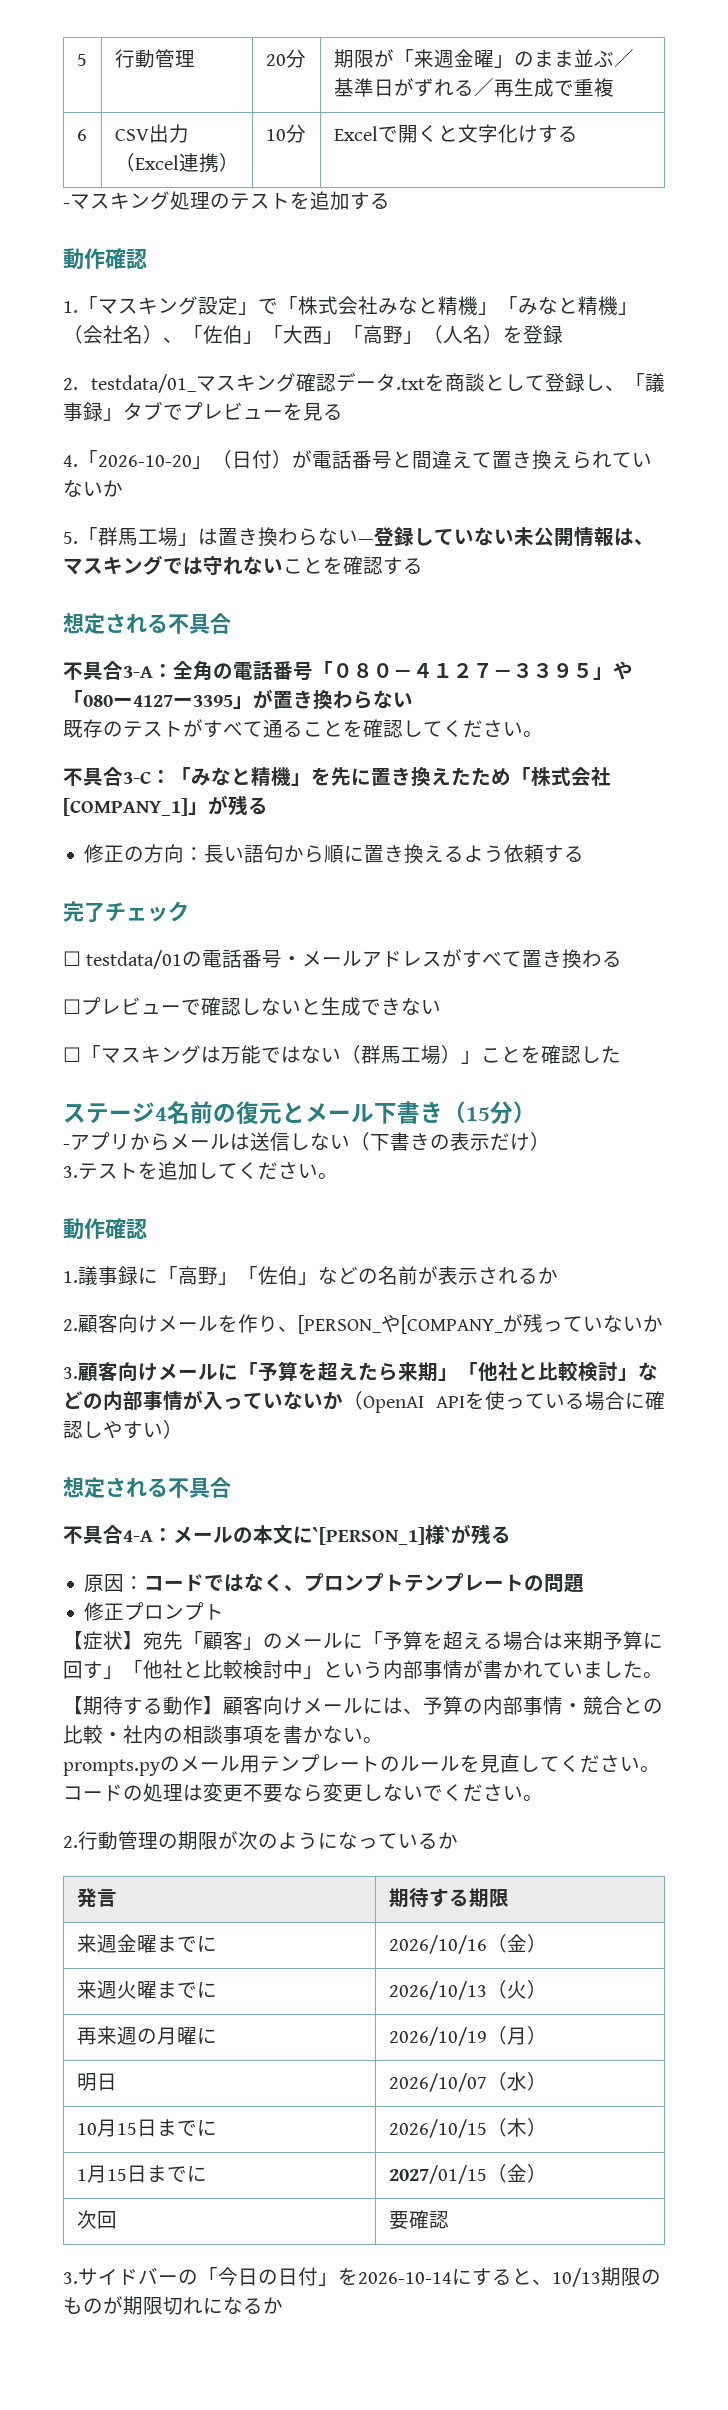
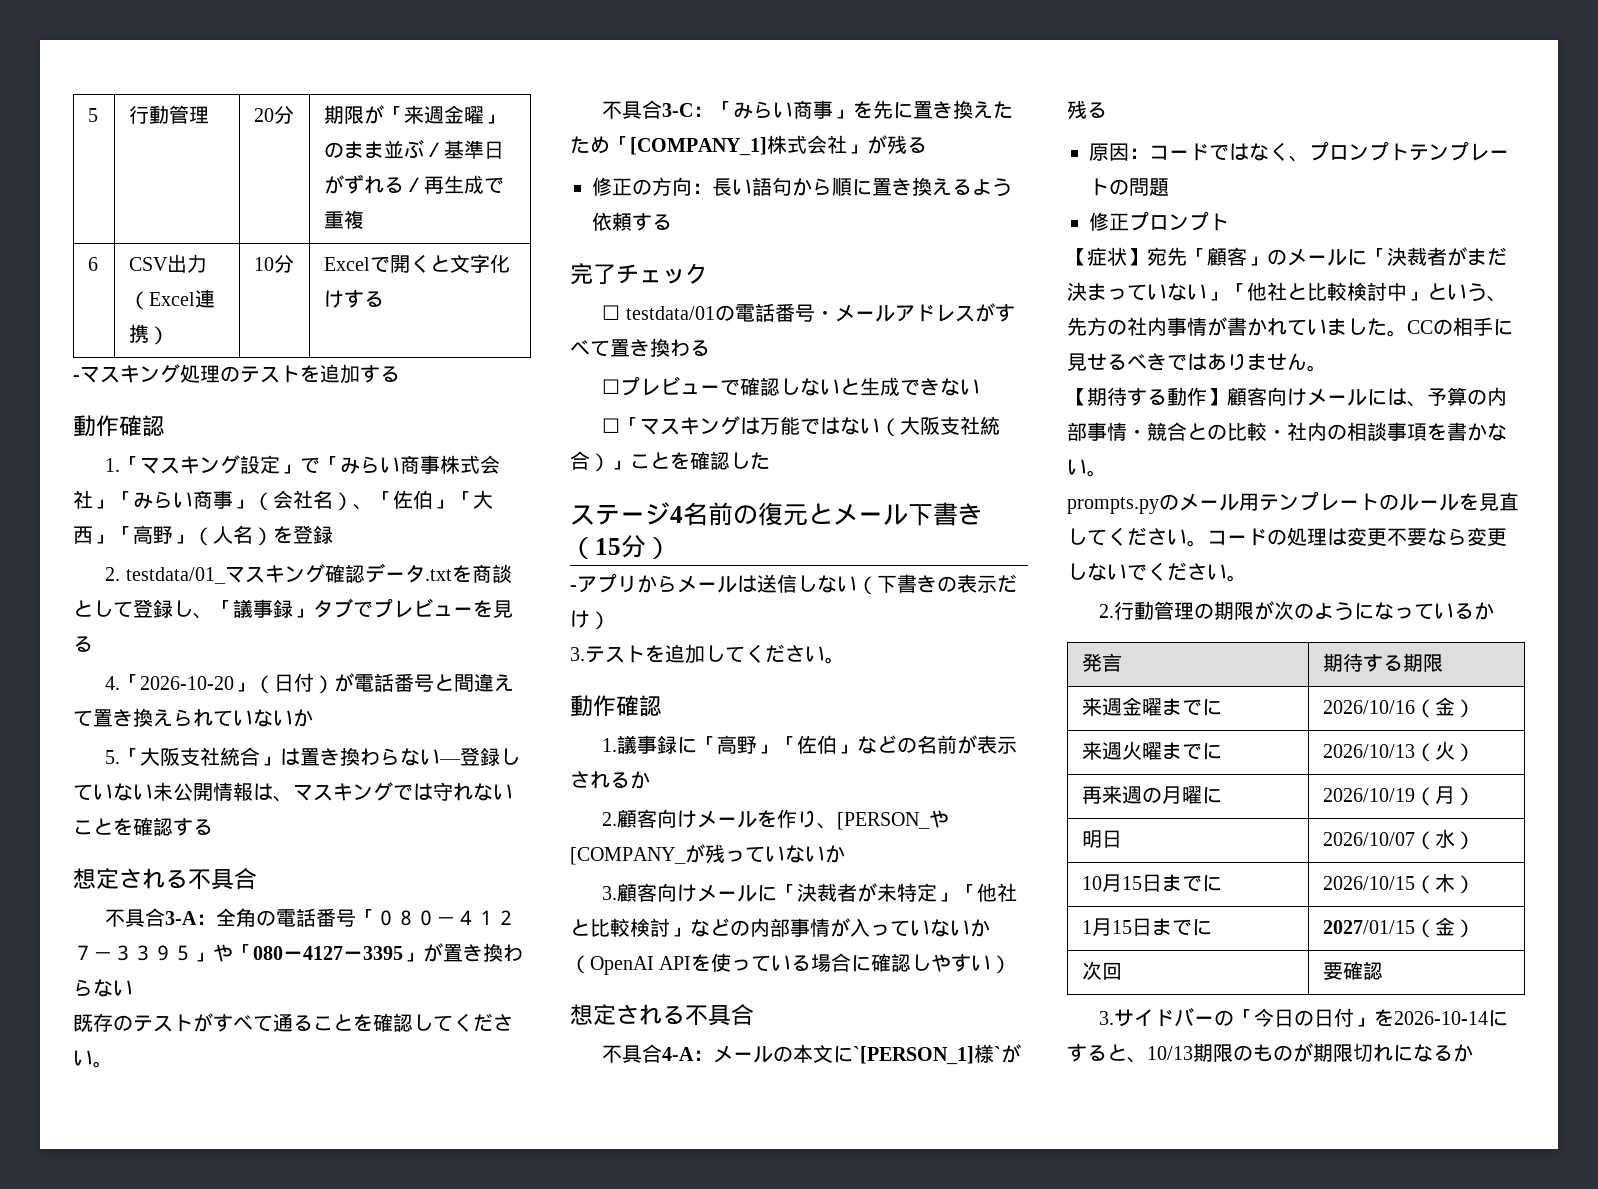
[298,296,618,315] 株式会社みなと精機」「みなと精機 -> [340,455,501,474] [73,490,233,509] みらい商事株式会社」「みらい商事
[98,527,178,547] 群馬工場 -> [140,747,261,766] 大阪支社統合
[211,767,291,786] なと精機 -> [753,100,834,119] らい商事
[531,767,611,786] [63,798,188,816] 株式会社[COMPANY_1] -> [630,135,847,156] [COMPANY_1]株式会社
[361,1045,441,1065] 群馬工場 -> [900,416,1001,435] [570,451,590,470] 大阪支社統合
[258,1361,438,1382] 予算を超えたら来期 -> [797,883,938,902] 決裁者が未特定
[383,1631,663,1651] [63,1661,103,1679] 予算を超える場合は来期予算に回す -> [1387,247,1507,266] [1067,282,1207,301] 決裁者がまだ決まっていない
[383,1660,423,1679] 内部 -> [1487,296,1507,302] [1067,317,1167,336] 、先方の社内
(663, 1675) none -> [1407,317,1513,336] [1067,353,1327,372] CCの相手に見せるべきではありません。

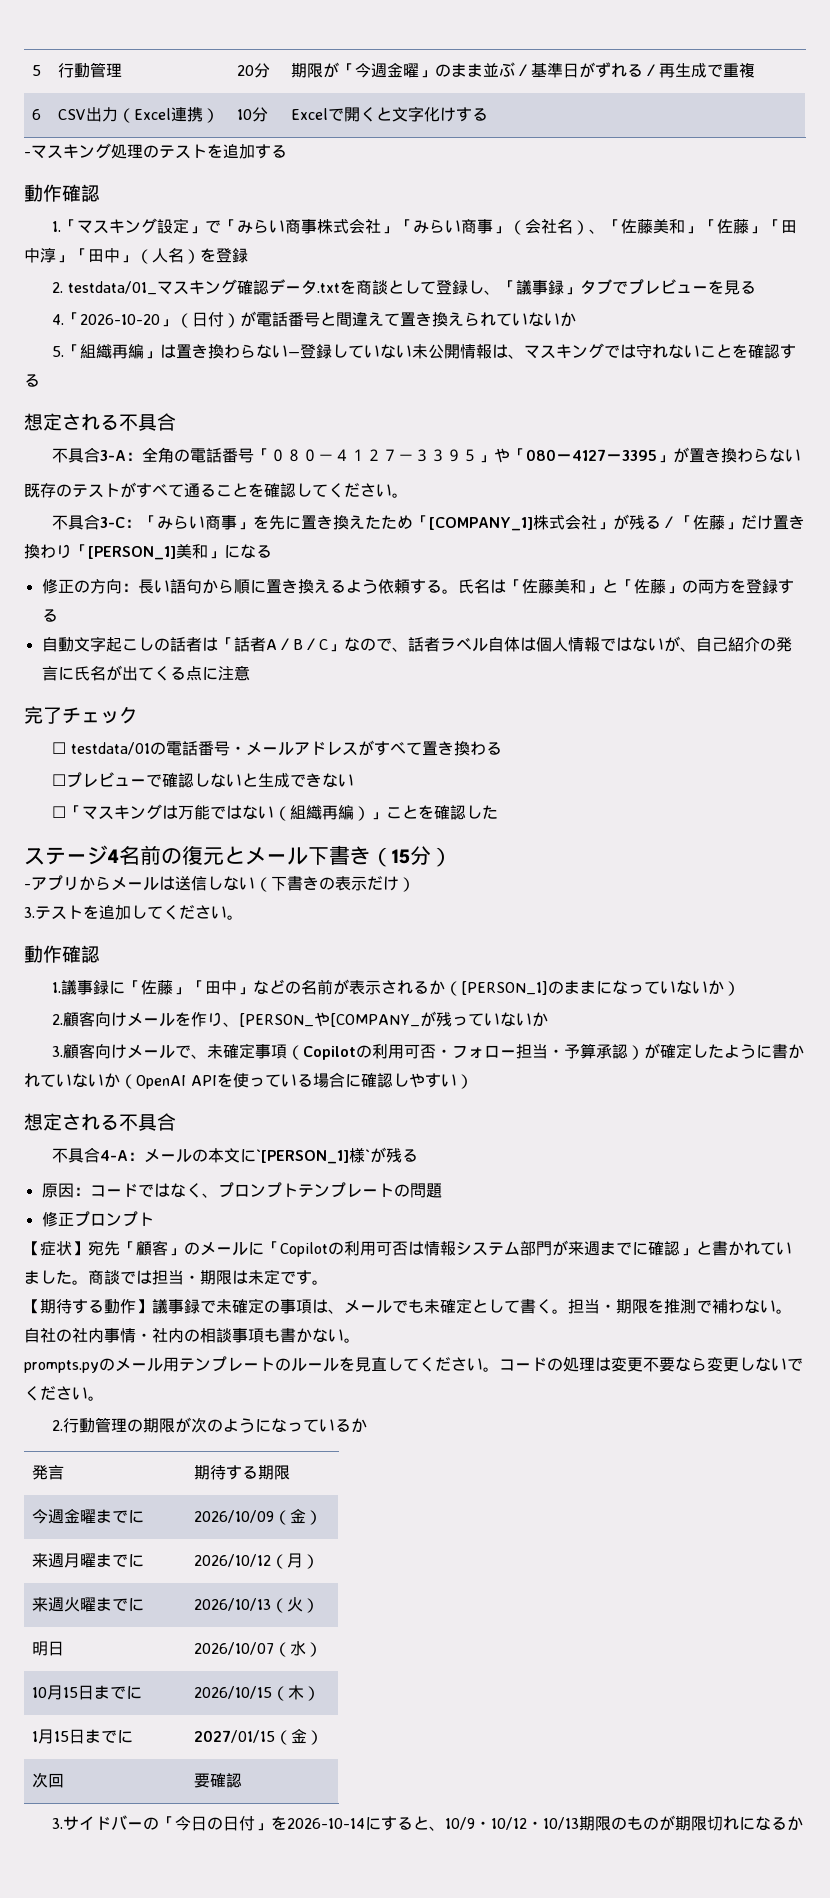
[404,105,425,124] 来 -> [355,63,372,78] 今
[413,490,493,509] [73,525,173,544] 伯」「大西」「高野 -> [636,219,797,234] [24,247,120,263] 藤美和」「佐藤」「田中淳」「田中
[140,747,261,766] 大阪支社統合 -> [79,344,144,359] 組織再編
(927, 145) none -> [660,515,805,530] [24,544,272,560] ／「佐藤」だけ置き換わり「[PERSON_1]美和」になる
(672, 222) none -> [441,579,794,594] [41,609,58,622] [41,636,792,652] [41,665,250,681] 。氏名は「佐藤美和」と「佐藤」の両方を登録する // 自動文字起こしの話者は「話者A／B／C」なので、話者ラベル自体は個人情報ではないが、自己紹介の発言に氏名が出てくる点に注意
[900,416,1001,435] [570,451,590,470] 大阪支社統合 -> [289,805,354,820] 組織再編
[717,735,838,754] 高野」「佐伯 -> [140,980,237,995] 佐藤」「田中
(650, 780) none -> [444,980,740,996] （[PERSON_1]のままになっていないか）
[757,883,1018,902] [570,918,890,937] に「決裁者が未特定」「他社と比較検討」などの内部事情が入っ -> [174,1043,804,1060] [24,1073,40,1087] で、未確定事項（Copilotの利用可否・フォロー担当・予算承認）が確定したように書かれ
[1387,247,1507,266] [1067,282,1507,302] [1067,317,1227,336] 決裁者がまだ決まっていない」「他社と比較検討中」という、先方の社内事情が -> [280,1240,712,1257] Copilotの利用可否は情報システム部門が来週までに確認」と
[1407,317,1513,336] [1067,353,1307,371] CCの相手に見せるべきではありません -> [88,1269,312,1285] 商談では担当・期限は未定です
[1227,387,1507,407] [1067,422,1267,441] 顧客向けメールには、予算の内部事情・競合との比較 -> [152,1298,792,1314] [24,1328,136,1343] 議事録で未確定の事項は、メールでも未確定として書く。担当・期限を推測で補わない。自社の社内事情
[1427,423,1447,441] を -> [264,1328,280,1342] も
[1082,697,1103,716] 来 -> [32,1509,49,1524] 今
[1323,697,1476,718] 2026/10/16（金） -> [194,1509,323,1525] [32,1553,145,1568] [194,1553,320,1569] 2026/10/09（金） // 来週月曜までに | 2026/10/12（月）
[1082,785,1223,804] [1323,786,1476,806] // 再来週の月曜に | 2026/10/19（月） -> (320, 1605) none
(1147, 1060) none -> [444,1817,543,1830] 10/9・10/12・

